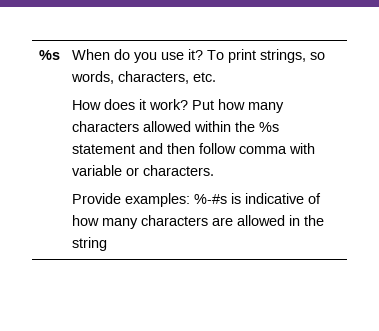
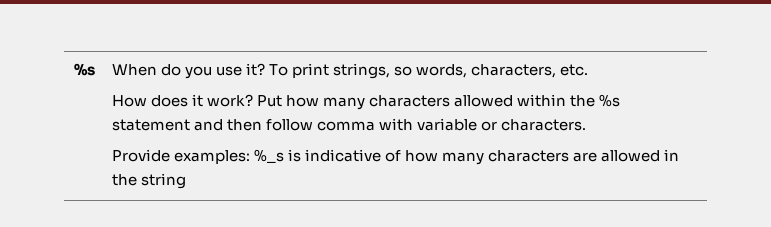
[194,194,228,204] %-#s -> [254,149,285,163] %_s

